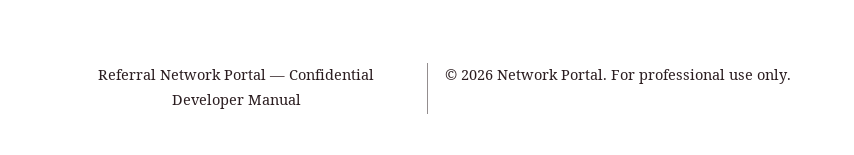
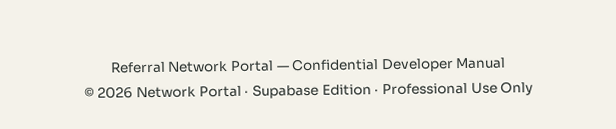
[561,69,791,84] Portal. For professional use only. -> [198,81,534,99] Portal · Supabase Edition · Professional Use Only

